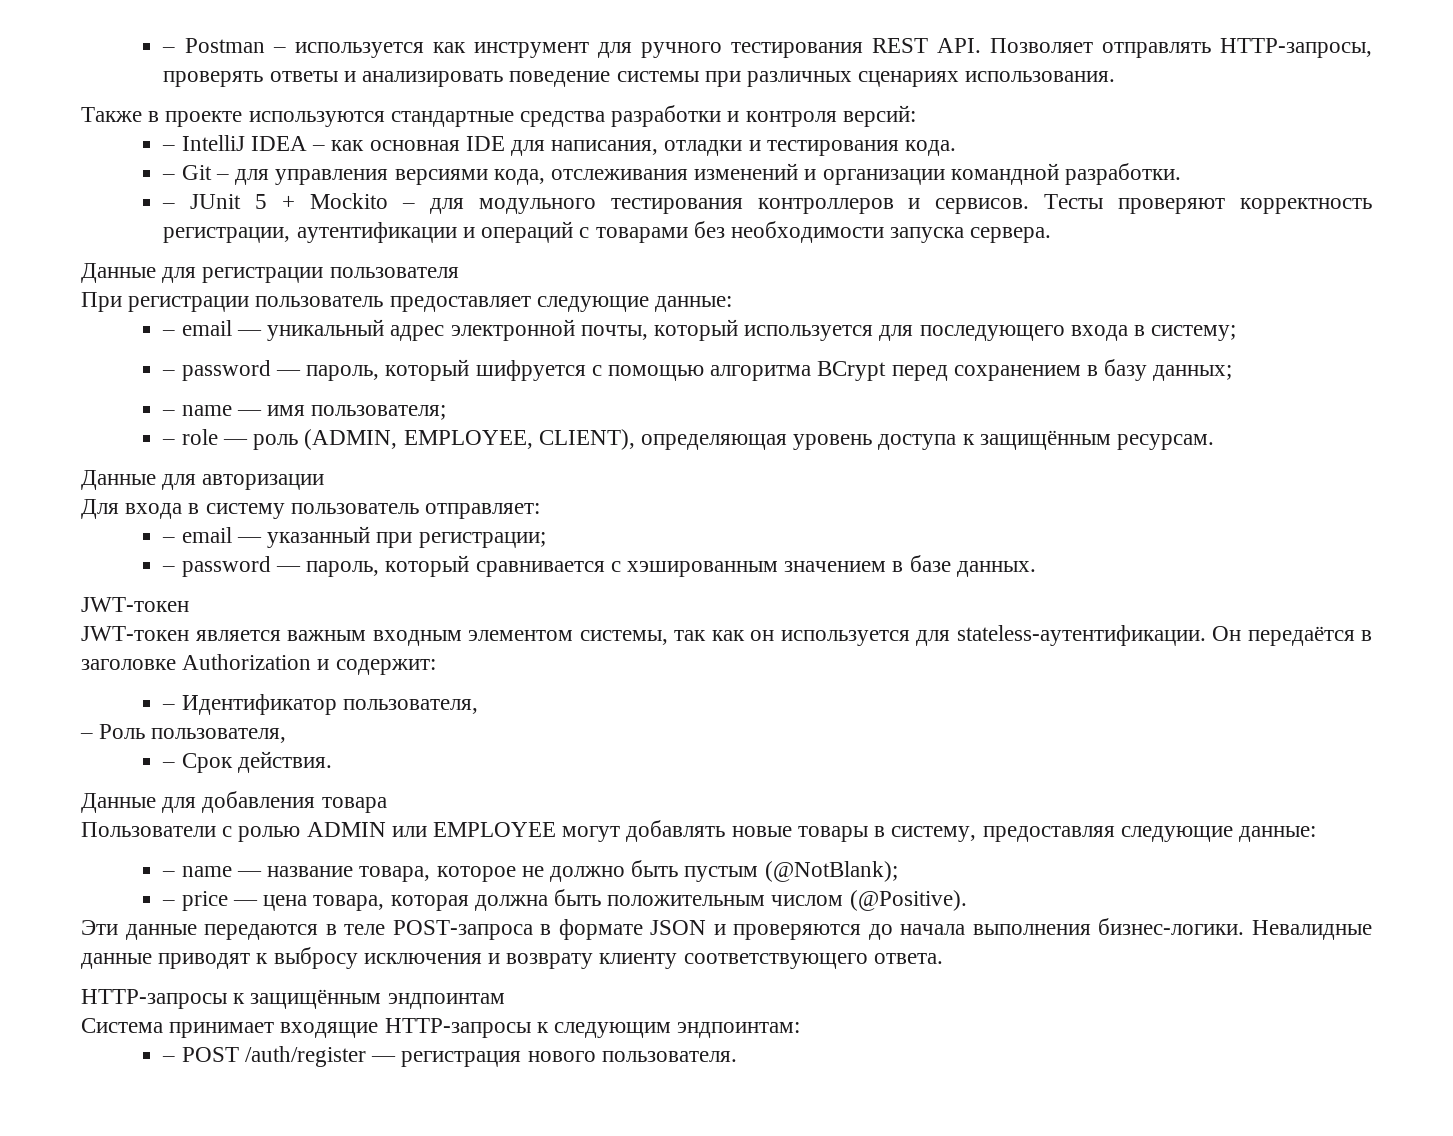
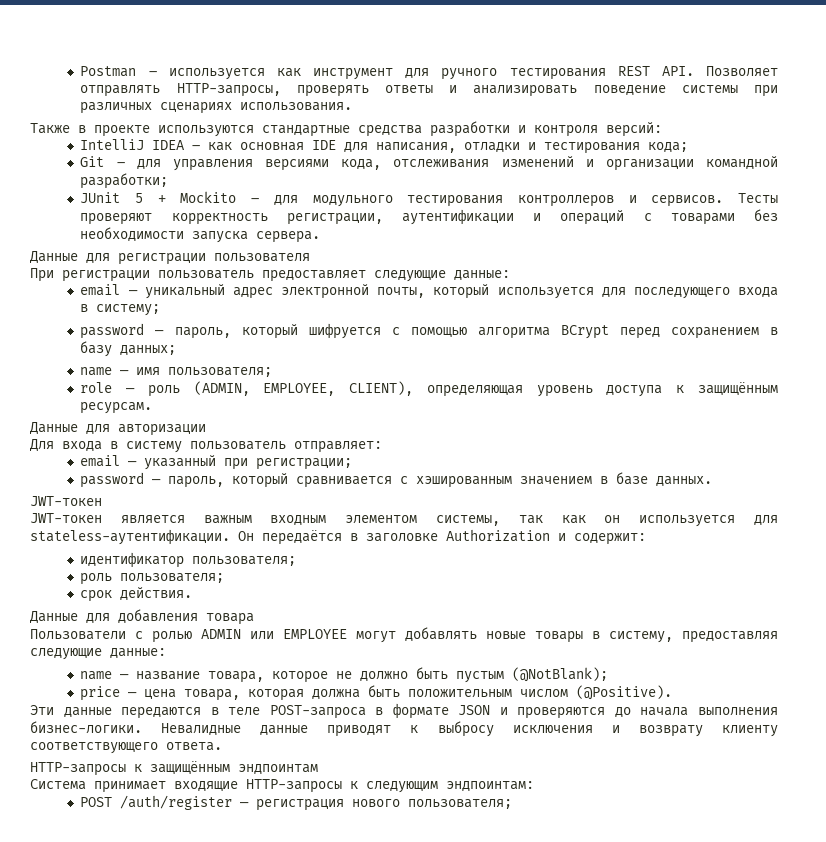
[162,47,176,53] – -> (80, 71) none
[162,145,176,151] – -> (662, 129) none
[904,140,956,156] [162,174,176,180] кода. // – -> [648,142,689,152] кода; //
[1064,163,1181,185] [162,203,176,209] разработки. // – -> [80,173,169,189] разработки; //
[162,330,176,336] – -> (510, 275) none
[162,370,176,376] – -> (161, 310) none
[162,410,176,416] – -> (177, 350) none
[162,439,176,445] – -> (273, 372) none
[162,537,176,543] – -> (382, 447) none
[162,566,176,572] – -> (353, 464) none
[162,694,478,715] [80,724,287,743] [162,753,233,773] – Идентификатор пользователя, // – Роль пользователя, // – Срок -> [80,552,297,568] [80,573,225,585] [80,590,113,602] идентификатор пользователя; // роль пользователя; // срок
[162,871,176,877] – -> (166, 653) none
[162,900,176,906] – -> (609, 674) none
[162,1056,176,1062] – -> (534, 786) none
[601,1051,737,1062] пользователя. -> [408,799,513,809] пользователя;

